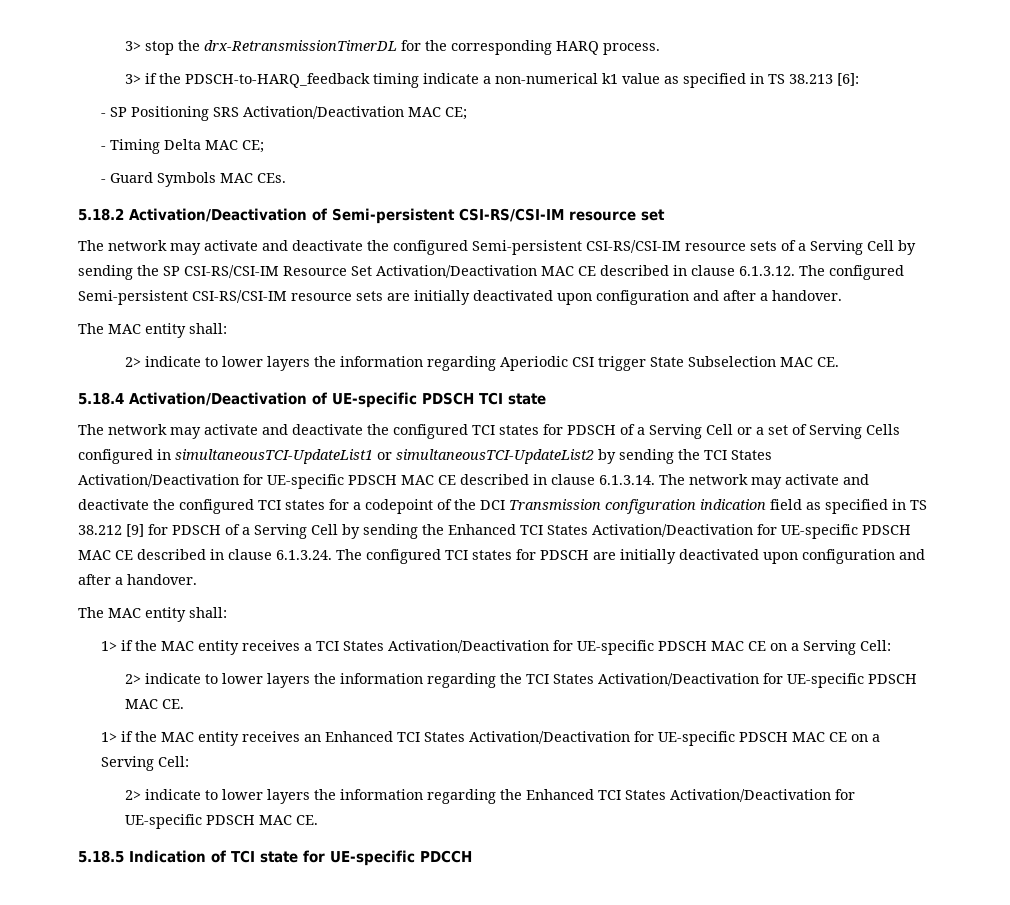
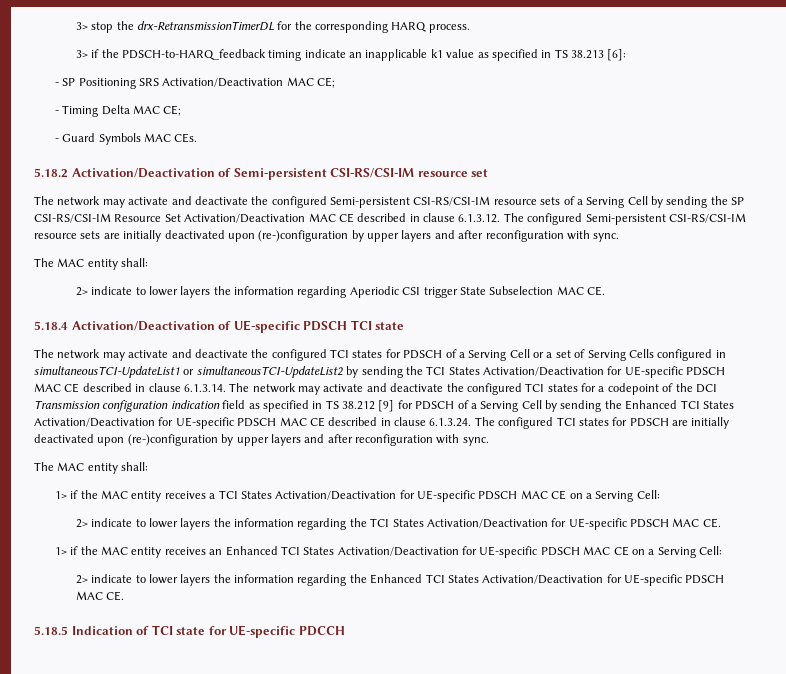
[482,73,598,84] a non-numerical -> [349,49,428,61] an inapplicable
[596,290,842,305] configuration and after a handover. -> [258,230,620,242] (re-)configuration by upper layers and after reconfiguration with sync.
[802,549,925,564] [78,574,197,585] configuration and after a handover. -> [127,434,489,446] (re-)configuration by upper layers and after reconfiguration with sync.

